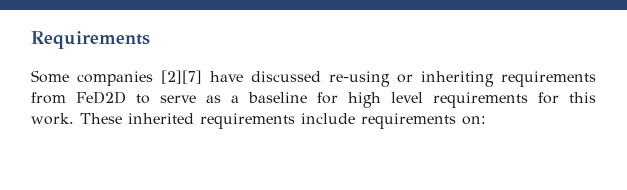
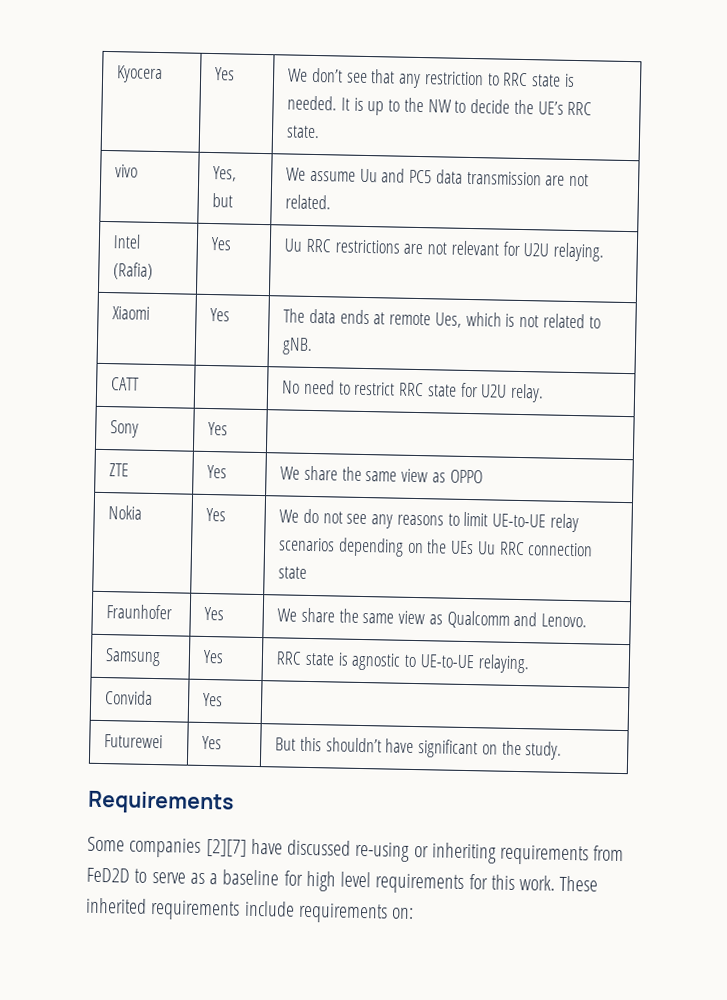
(31, 40) none -> [116,65,164,84] [215,67,236,81] [288,67,575,89] [287,95,593,116] [286,125,321,139] [115,164,139,178] [213,166,238,182] [212,193,234,208] [286,167,590,187] [285,194,332,210] [113,234,142,249] [113,262,154,280] [211,237,233,251] [284,238,605,262] [112,306,151,320] [210,308,231,322] [283,308,601,329] [282,337,314,355] [111,377,141,391] [282,379,545,403] [110,420,140,438] [208,422,229,436] [109,463,130,477] [207,465,228,479] [280,465,483,484] [108,505,143,520] [206,507,227,522] [279,508,579,533] [279,537,594,557] [278,566,308,579] [106,604,173,620] [204,606,225,621] [277,607,588,629] [105,648,162,667] [203,649,225,664] [276,651,530,674] [105,690,154,705] [203,692,224,707] [104,734,164,749] [202,735,223,750] [275,736,563,760] Kyocera | Yes | We don’t see that any restriction to RRC state is needed. It is up to the NW to decide the UE’s RRC state. // vivo | Yes, but | We assume Uu and PC5 data transmission are not related. // Intel (Rafia) | Yes | Uu RRC restrictions are not relevant for U2U relaying. // Xiaomi | Yes | The data ends at remote Ues, which is not related to gNB. // CATT | | No need to restrict RRC state for U2U relay. // Sony | Yes | // ZTE | Yes | We share the same view as OPPO // Nokia | Yes | We do not see any reasons to limit UE-to-UE relay scenarios depending on the UEs Uu RRC connection state // Fraunhofer | Yes | We share the same view as Qualcomm and Lenovo. // Samsung | Yes | RRC state is agnostic to UE-to-UE relaying. // Convida | Yes | // Futurewei | Yes | But this shouldn’t have significant on the study. //

